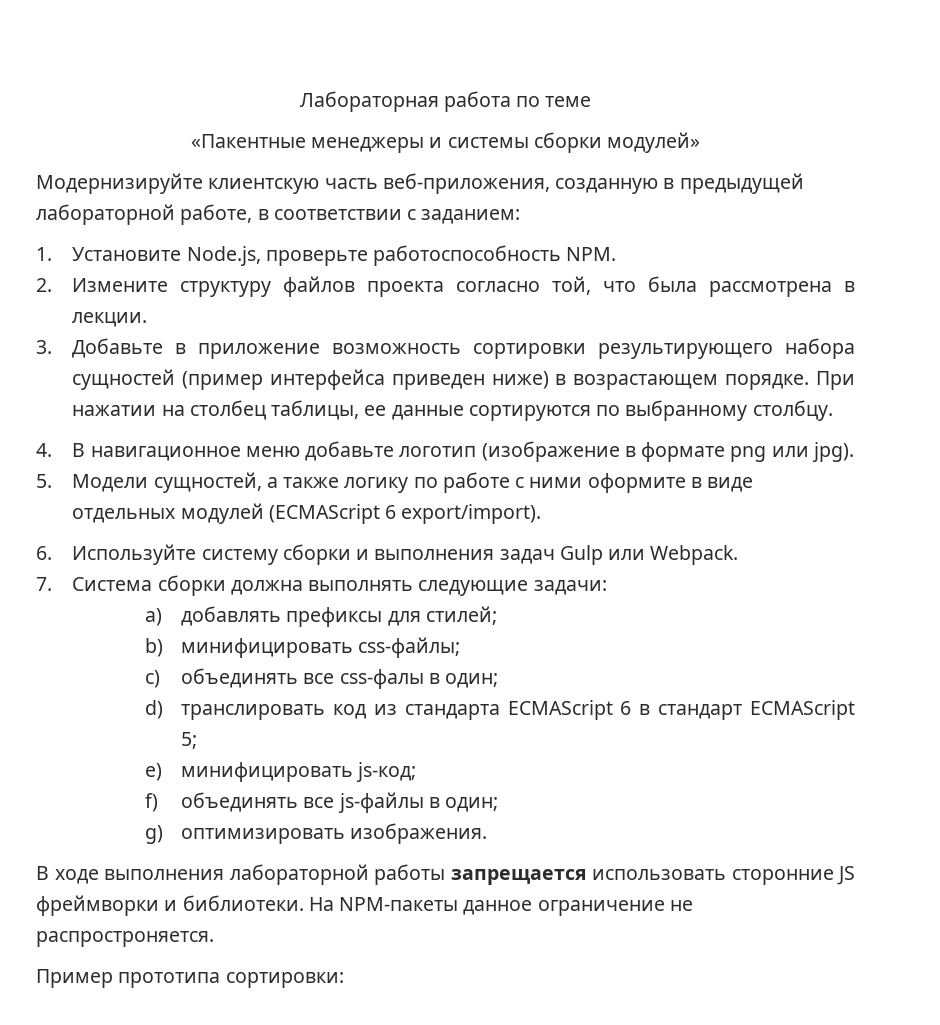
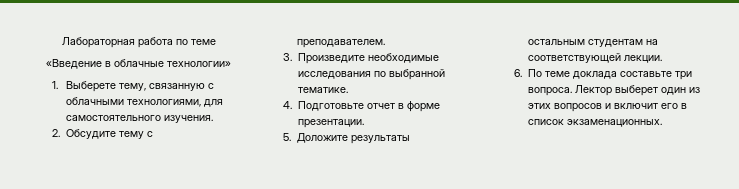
[190,132,701,153] [36,173,804,194] [36,204,521,225] [36,245,617,266] [36,276,856,297] [72,312,148,327] [36,338,855,359] [72,369,855,390] [72,400,833,421] [36,441,854,462] [36,472,754,493] [72,503,542,524] [36,544,739,565] [36,575,607,596] [144,606,497,627] [144,637,461,658] [144,668,499,689] [144,700,856,720] [181,732,198,749] [144,762,417,782] [144,792,499,813] [144,823,488,844] [36,864,855,885] [36,895,693,916] [36,931,214,947] [36,969,344,988] «Пакентные менеджеры и системы сборки модулей» // Модернизируйте клиентскую часть веб-приложения, созданную в предыдущей лабораторной работе, в соответствии с заданием: // 1. Установите Node.js, проверьте работоспособность NPM. // 2. Измените структуру файлов проекта согласно той, что была рассмотрена в лекции. // 3. Добавьте в приложение возможность сортировки результирующего набора сущностей (пример интерфейса приведен ниже) в возрастающем порядке. При нажатии на столбец таблицы, ее данные сортируются по выбранному столбцу. // 4. В навигационное меню добавьте логотип (изображение в формате png или jpg). // 5. Модели сущностей, а также логику по работе с ними оформите в виде отдельных модулей (ECMAScript 6 export/import). // 6. Используйте систему сборки и выполнения задач Gulp или Webpack. // 7. Cистема сборки должна выполнять следующие задачи: // a) добавлять префиксы для стилей; // b) минифицировать css-файлы; // c) объединять все css-фалы в один; // d) транслировать код из стандарта ECMAScript 6 в стандарт ECMAScript 5; // e) минифицировать js-код; // f) объединять все js-файлы в один; // g) оптимизировать изображения. // В ходе выполнения лабораторной работы запрещается использовать сторонние JS фреймворки и библиотеки. На NPM-пакеты данное ограничение не распростроняется. // Пример прототипа сортировки: -> [46,59,231,69] [52,81,215,92] [66,97,224,107] [66,115,214,123] [52,129,154,139] [297,39,386,48] [283,53,439,64] [297,69,445,80] [297,87,348,93] [283,101,440,112] [297,119,364,128] [283,133,411,144] [528,39,659,47] [528,53,663,63] [514,69,693,80] [528,85,701,96] [528,103,688,112] [528,119,663,127] «Введение в облачные технологии» // 1. Выберете тему, связанную с облачными технологиями, для самостоятельного изучения. // 2. Обсудите тему с преподавателем. // 3. Произведите необходимые исследования по выбранной тематике. // 4. Подготовьте отчет в форме презентации. // 5. Доложите результаты остальным студентам на соответствующей лекции. // 6. По теме доклада составьте три вопроса. Лектор выберет один из этих вопросов и включит его в список экзаменационных.

